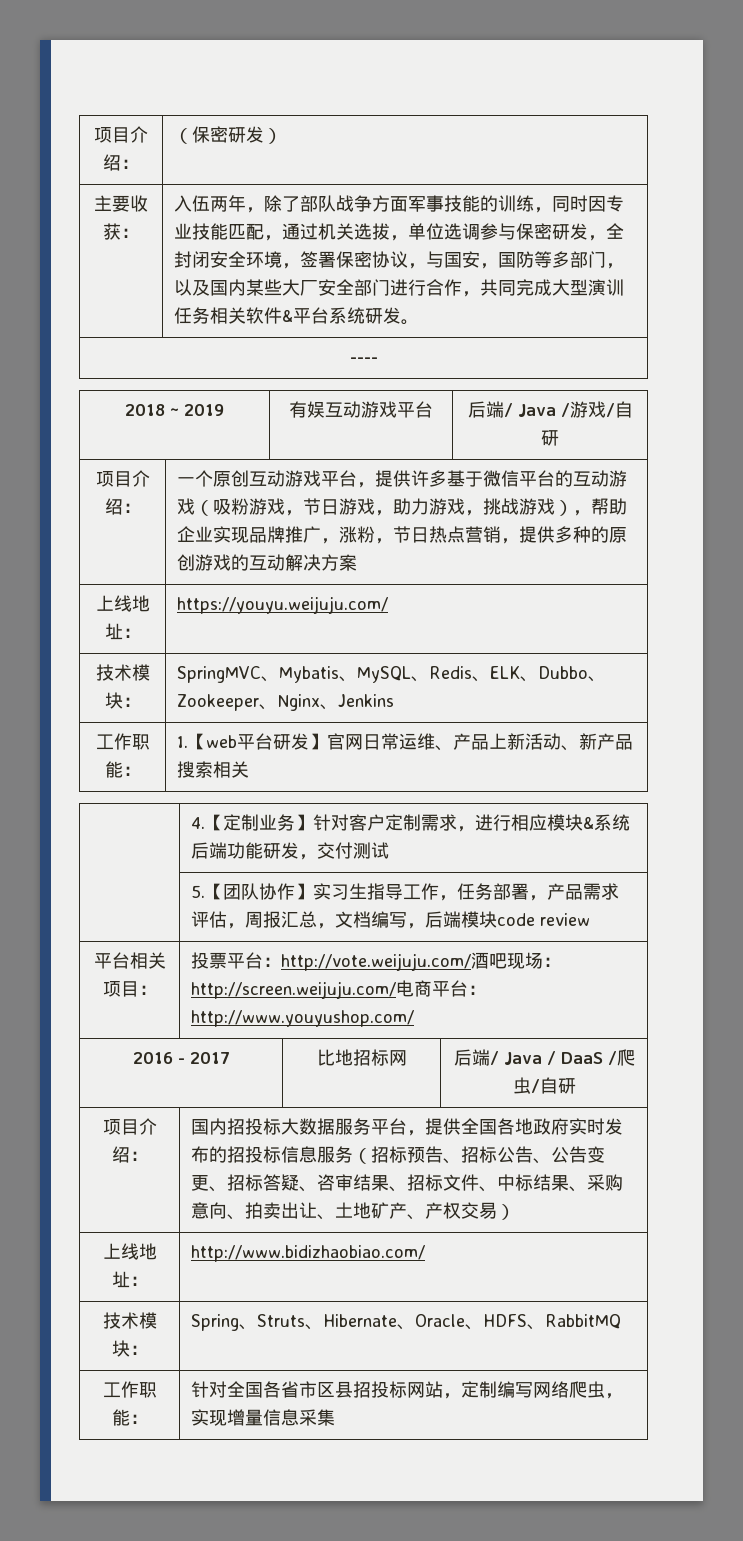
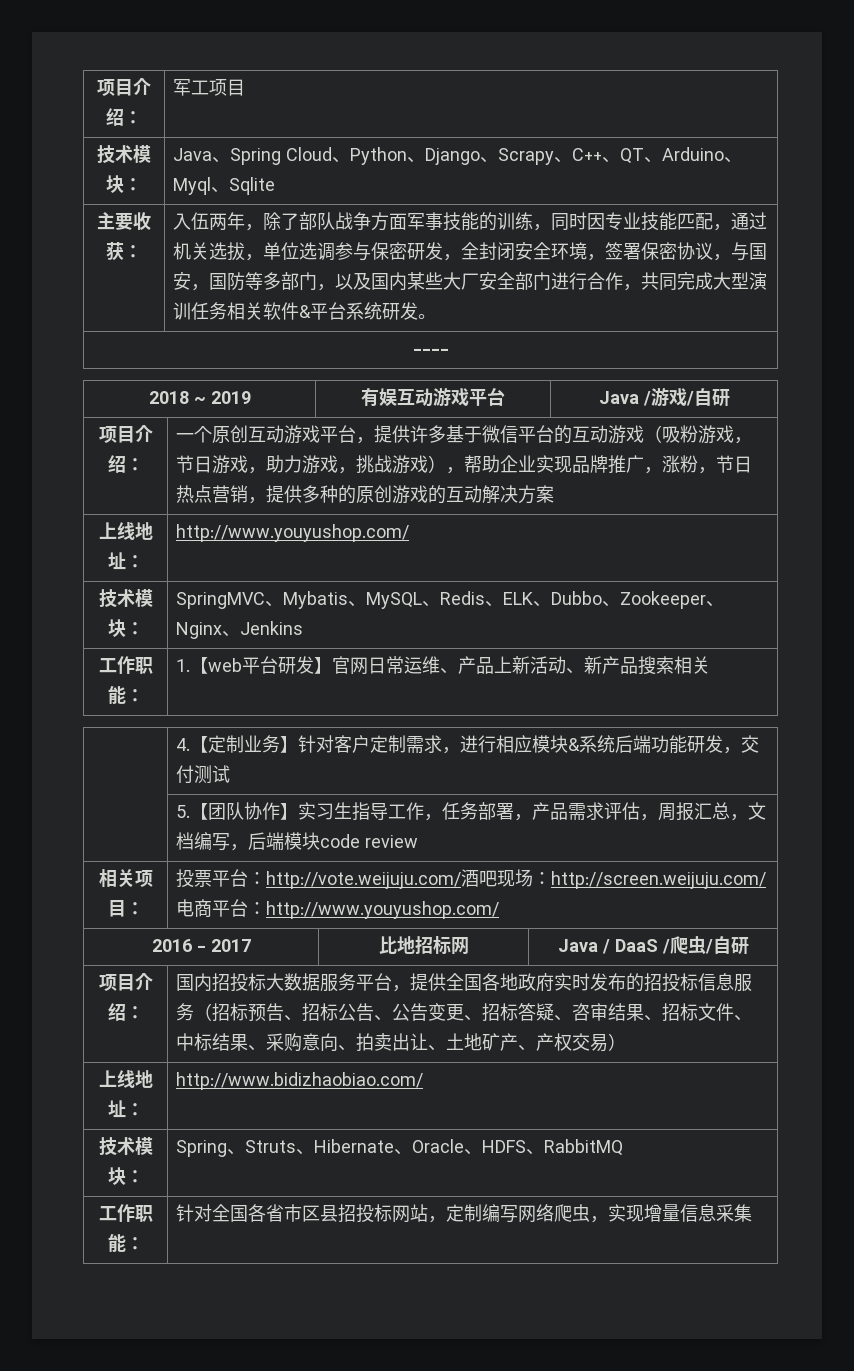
[94,126,148,143] [103,154,139,171] [174,126,283,144] 项目介绍： | （保密研发） -> [97,78,151,96] [106,108,142,126] [173,79,246,96] [97,145,151,164] [106,175,142,193] [173,147,743,165] [173,177,276,195] 项目介绍： | 军工项目 // 技术模块： | Java、Spring Cloud、Python、Django、Scrapy、C++、QT、Arduino、Myql、Sqlite
[467,401,513,418] 后端/ -> (505, 396) none
[177,596,389,614] https://youyu.weijuju.com/ -> [176,524,410,542] http://www.youyushop.com/
[93,952,130,969] 平台 -> (419, 841) none
[453,1049,499,1066] 后端/ -> (469, 946) none

